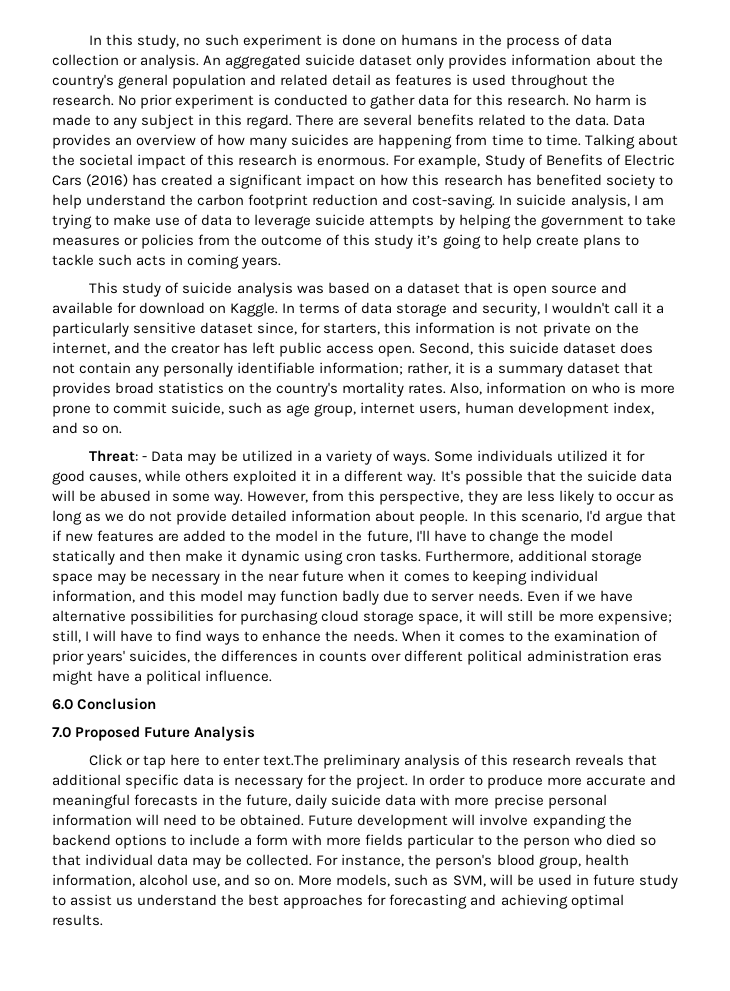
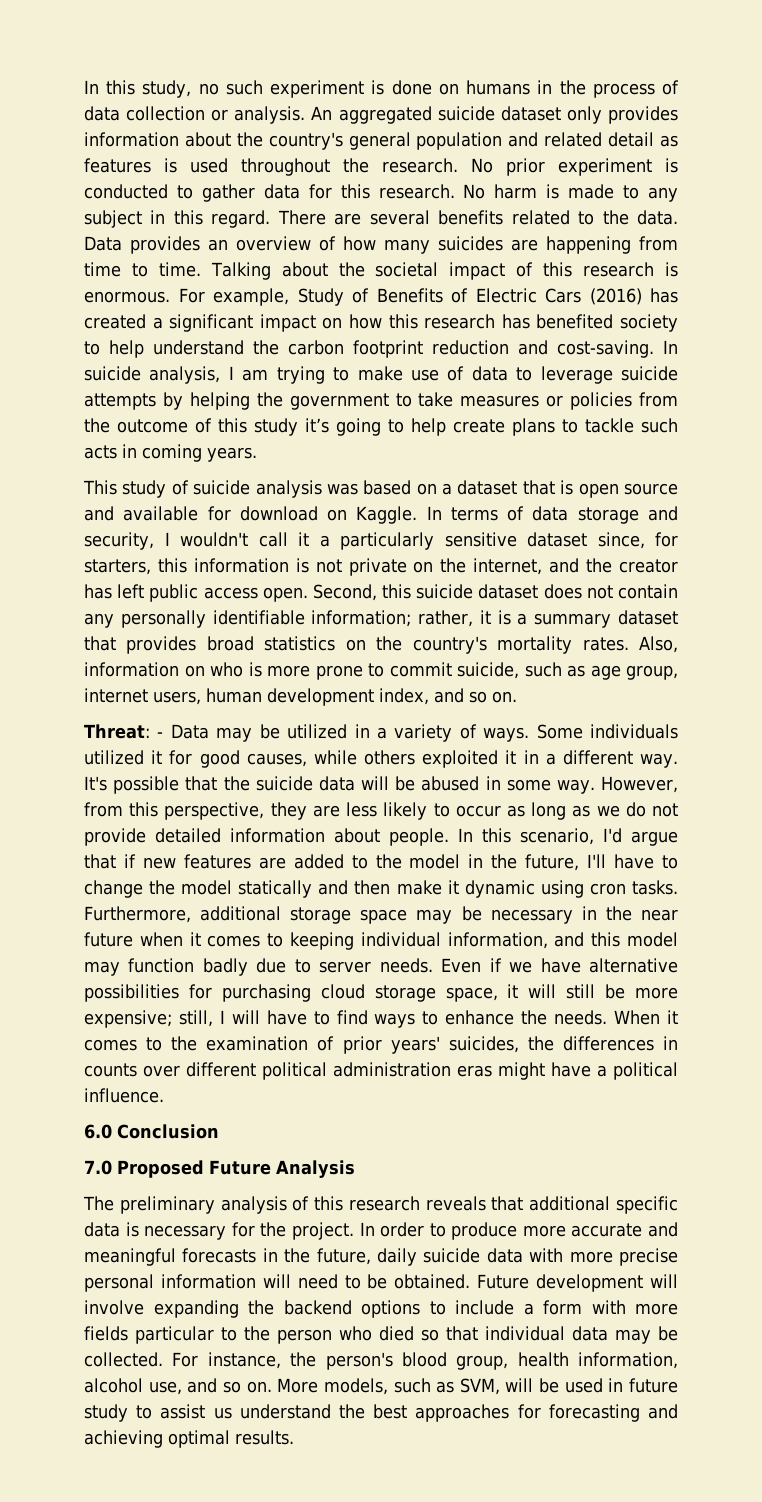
[89,754,319,769] Click or tap here to enter text.The -> [83,1196,114,1211] The

